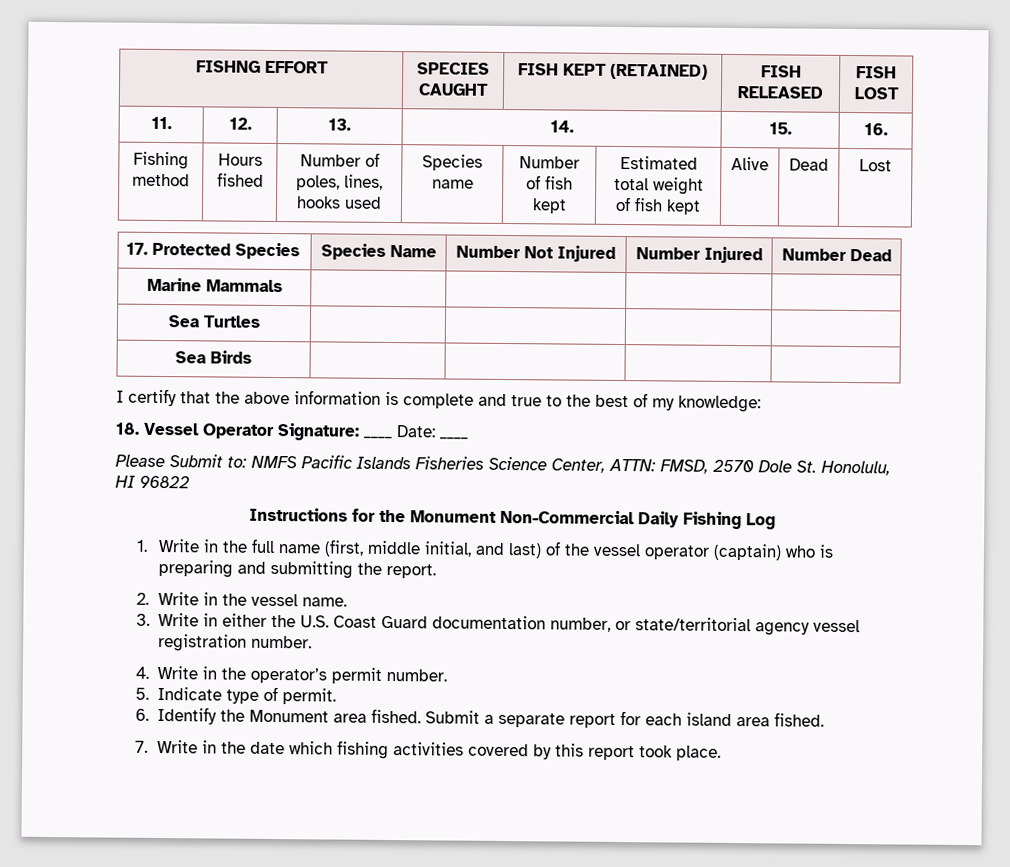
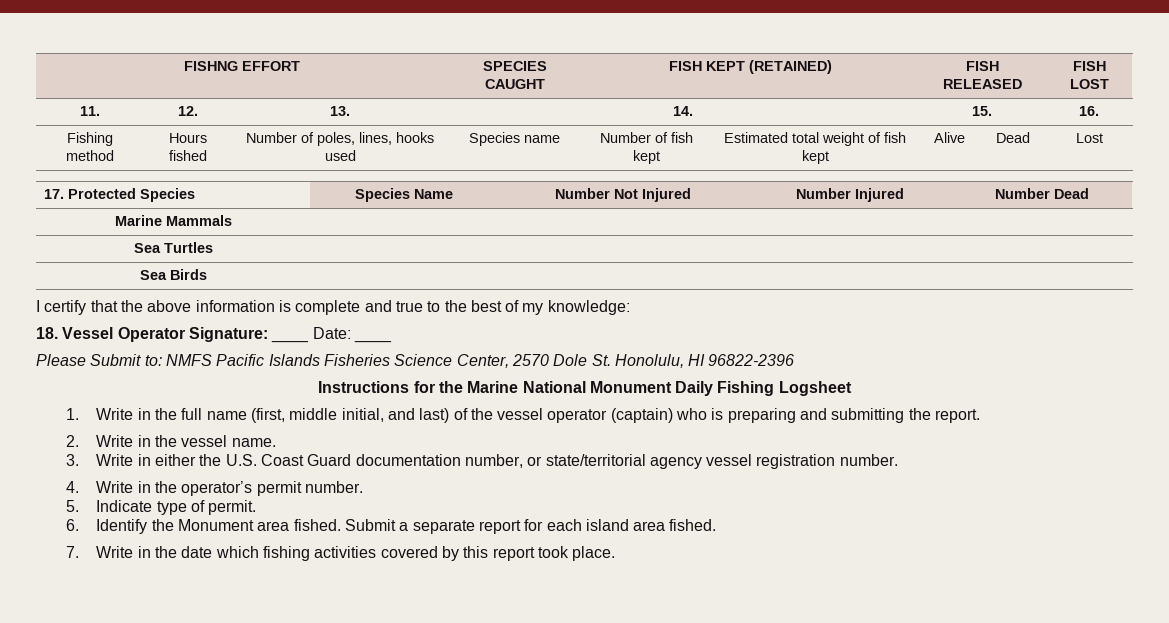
[609,458,709,474] ATTN: FMSD, -> (509, 361) none
[139,475,190,489] 96822 -> [708,354,795,366] 96822-2396
[410,509,635,525] Monument Non-Commercial -> [467,381,672,393] Marine National Monument
[746,513,776,530] Log -> [778,381,852,396] Logsheet

